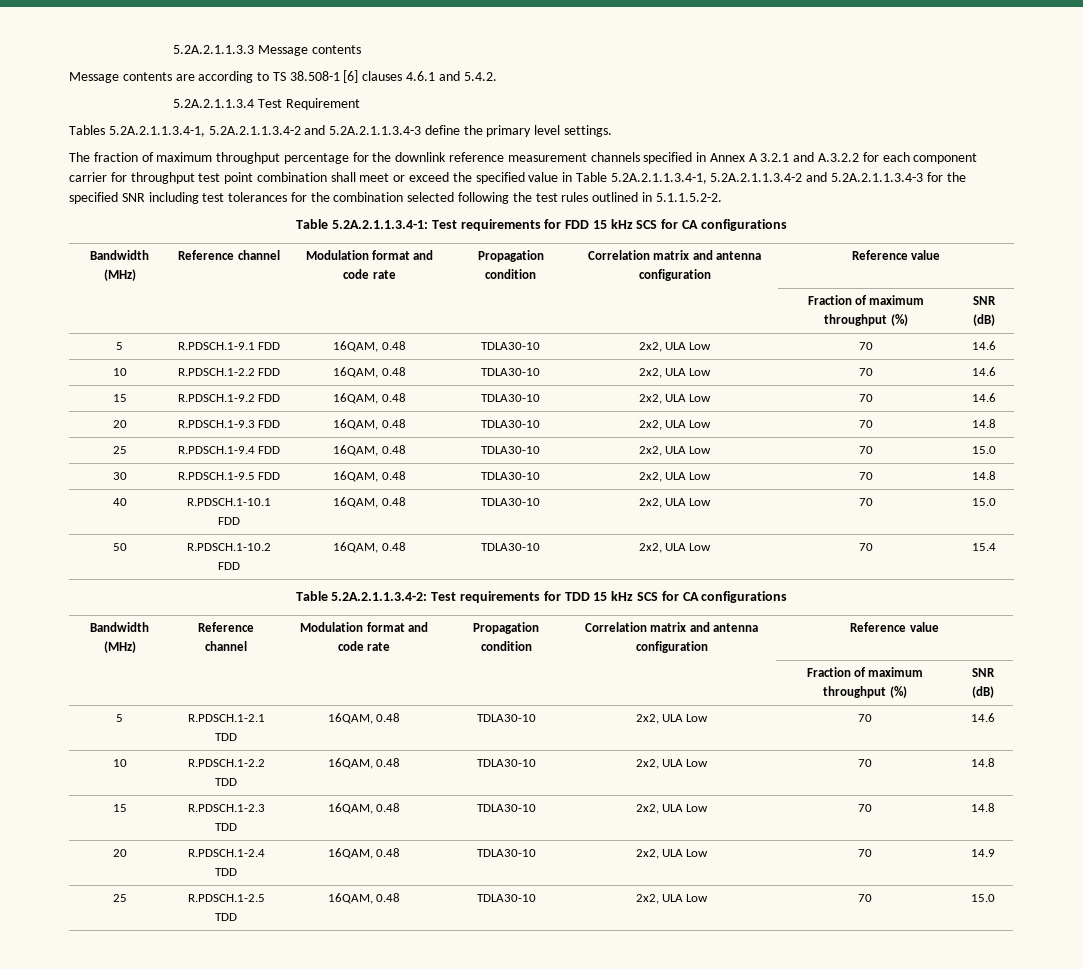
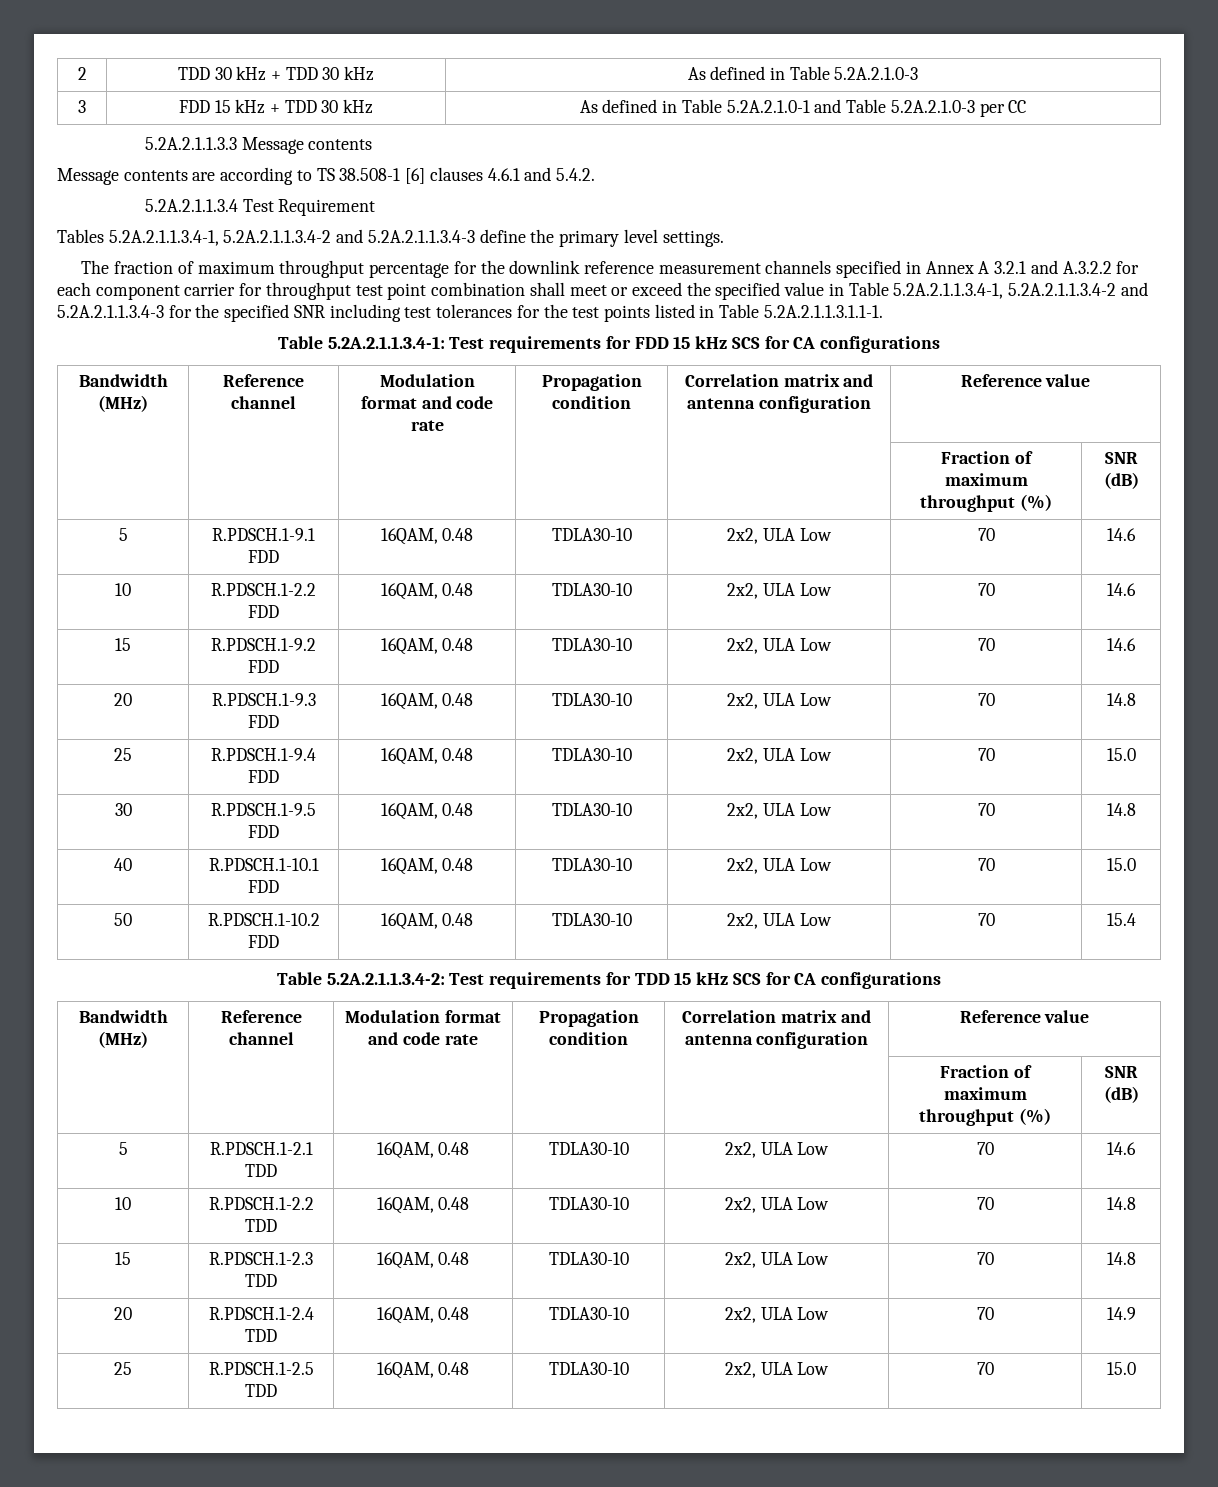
(173, 49) none -> [77,67,87,80] [177,66,375,81] [687,66,919,80] [78,100,86,113] [178,99,374,114] [579,99,1027,117] 2 | TDD 30 kHz + TDD 30 kHz | As defined in Table 5.2A.2.1.0-3 // 3 | FDD 15 kHz + TDD 30 kHz | As defined in Table 5.2A.2.1.0-1 and Table 5.2A.2.1.0-3 per CC //
[333,192,722,204] combination selected following the test rules outlined in 5.1.1.5.2-2. -> [572,304,883,322] test points listed in Table 5.2A.2.1.1.3.1.1-1.

